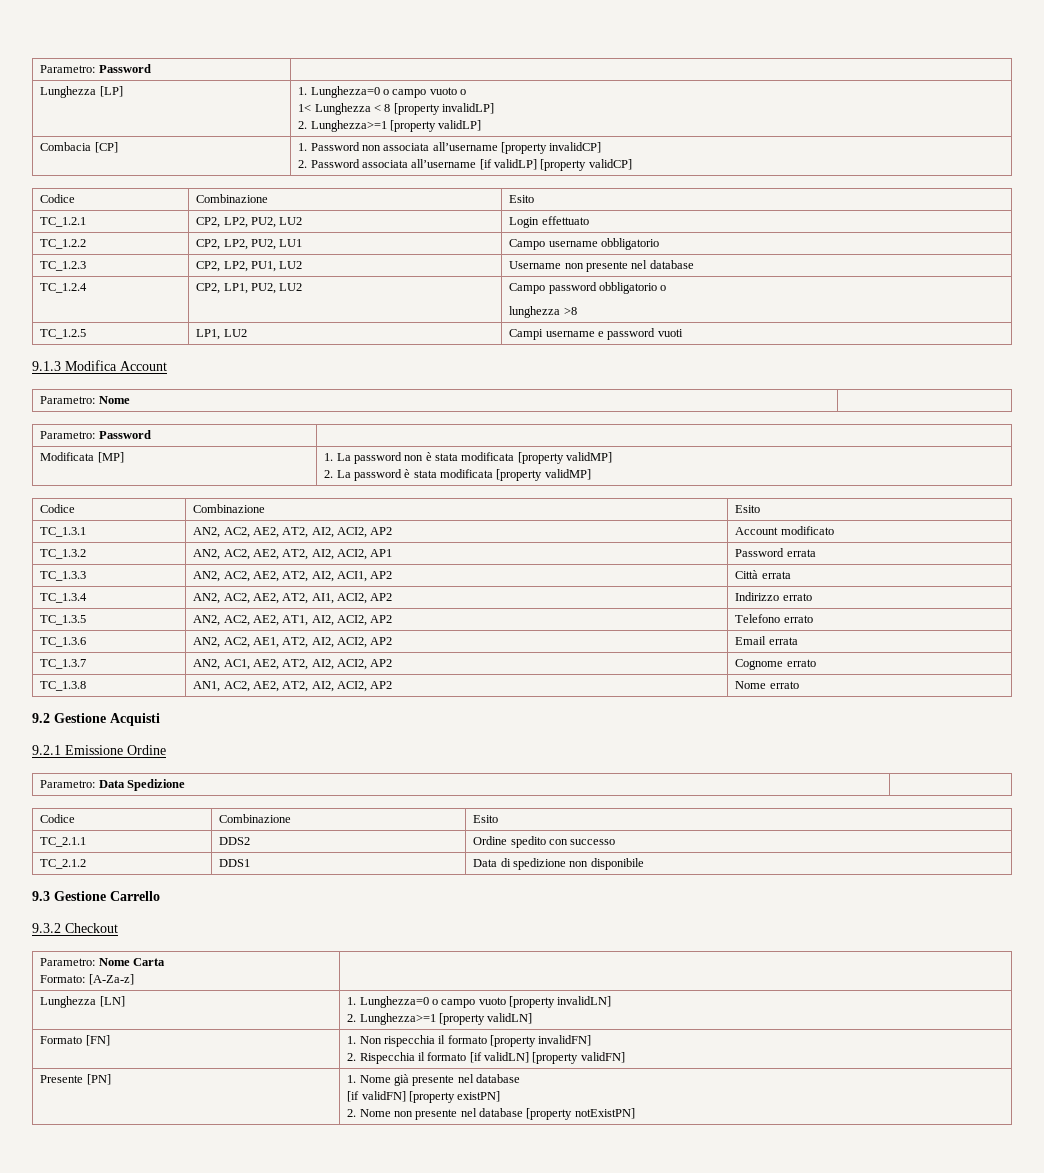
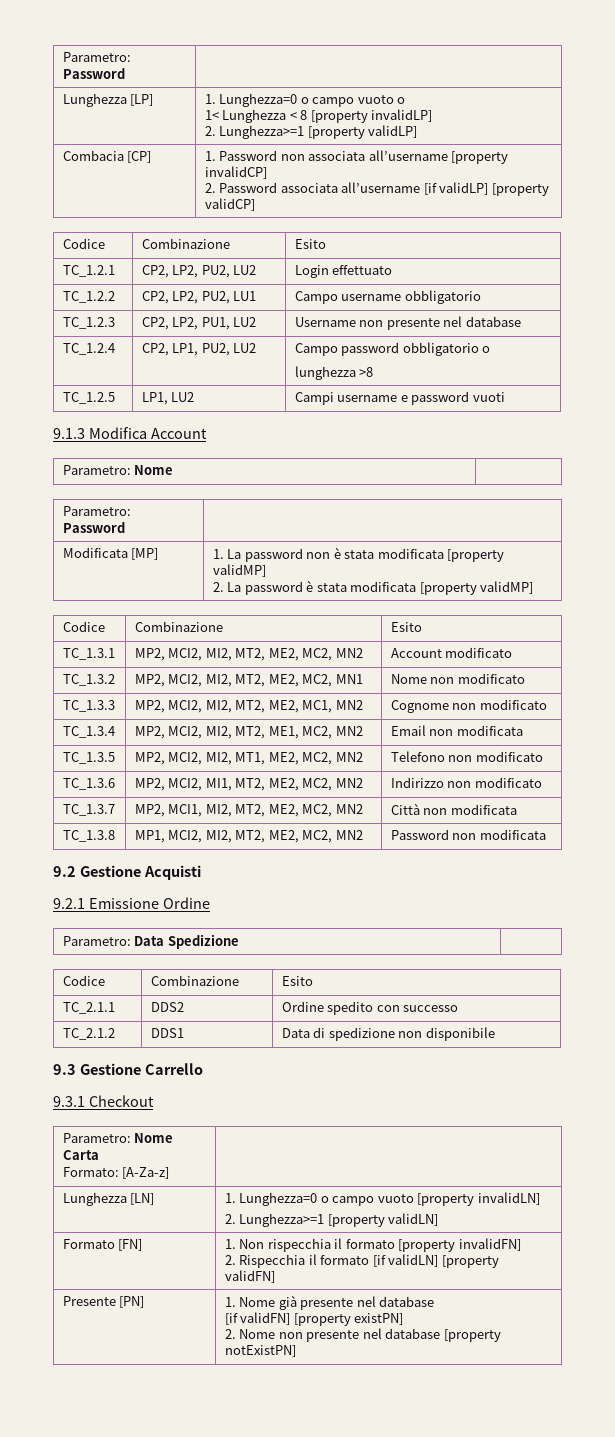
[193,527,393,538] [735,526,834,535] [40,549,87,559] [193,549,393,560] [735,548,816,557] [40,571,87,581] [193,571,393,582] [735,570,791,579] [40,593,88,603] [193,593,393,604] [735,592,812,601] [40,615,87,625] [193,615,393,626] AN2, AC2, AE2, AT2, AI2, ACI2, AP2 | Account modificato // TC_1.3.2 | AN2, AC2, AE2, AT2, AI2, ACI2, AP1 | Password errata // TC_1.3.3 | AN2, AC2, AE2, AT2, AI2, ACI1, AP2 | Città errata // TC_1.3.4 | AN2, AC2, AE2, AT2, AI1, ACI2, AP2 | Indirizzo errato // TC_1.3.5 | AN2, AC2, AE2, AT1, AI2, ACI2, AP2 -> [134,648,363,661] [390,647,513,658] [62,674,115,686] [134,674,363,687] [390,673,525,684] [62,700,115,712] [134,700,363,713] [390,699,547,713] [62,726,115,738] [134,726,363,739] [390,725,523,736] [62,752,115,764] [134,752,363,765] MP2, MCI2, MI2, MT2, ME2, MC2, MN2 | Account modificato // TC_1.3.2 | MP2, MCI2, MI2, MT2, ME2, MC2, MN1 | Nome non modificato // TC_1.3.3 | MP2, MCI2, MI2, MT2, ME2, MC1, MN2 | Cognome non modificato // TC_1.3.4 | MP2, MCI2, MI2, MT2, ME1, MC2, MN2 | Email non modificata // TC_1.3.5 | MP2, MCI2, MI2, MT1, ME2, MC2, MN2
[783,615,813,623] errato -> [448,751,543,762] non modificato
[193,637,393,648] [735,636,798,645] [40,659,87,669] [193,659,393,670] [735,659,816,670] [40,681,87,691] [193,681,393,692] [735,681,799,689] AN2, AC2, AE1, AT2, AI2, ACI2, AP2 | Email errata // TC_1.3.7 | AN2, AC1, AE2, AT2, AI2, ACI2, AP2 | Cognome errato // TC_1.3.8 | AN1, AC2, AE2, AT2, AI2, ACI2, AP2 | Nome errato -> [134,778,363,791] [390,777,542,788] [62,804,115,816] [134,804,363,817] [390,803,517,815] [62,830,115,842] [134,830,363,843] [390,829,546,840] MP2, MCI2, MI1, MT2, ME2, MC2, MN2 | Indirizzo non modificato // TC_1.3.7 | MP2, MCI1, MI2, MT2, ME2, MC2, MN2 | Città non modificata // TC_1.3.8 | MP1, MCI2, MI2, MT2, ME2, MC2, MN2 | Password non modificata
[32,923,61,933] 9.3.2 -> [53,1096,85,1107] 9.3.1

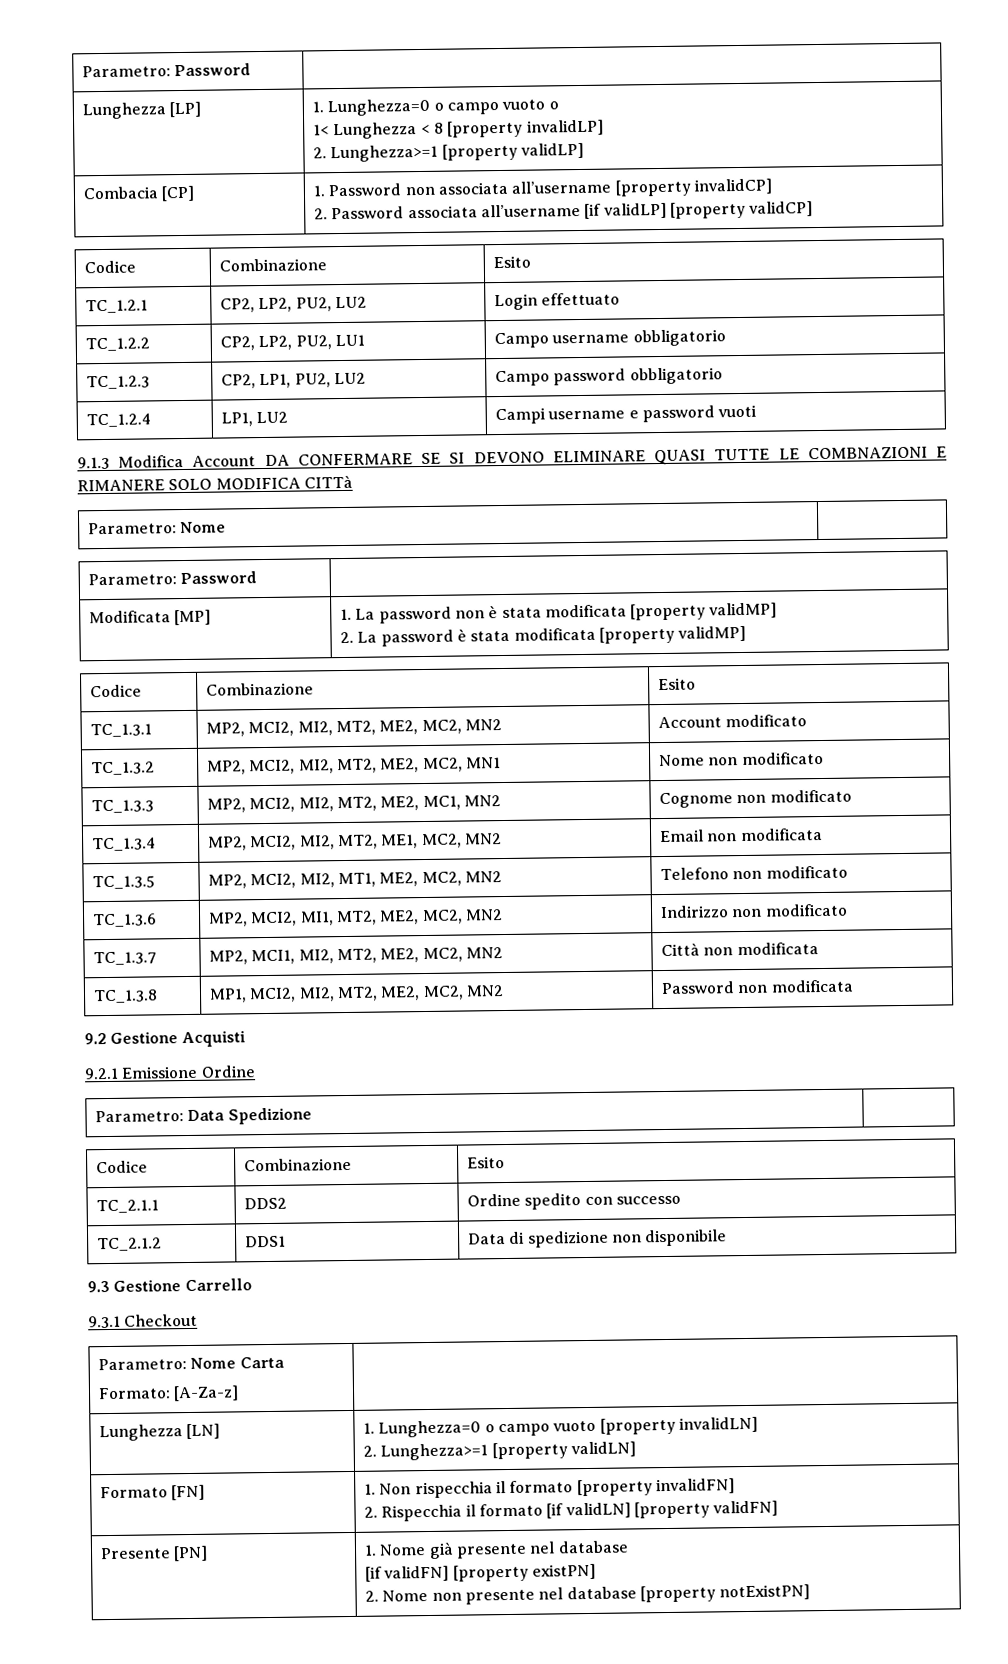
[141,317,257,330] [294,316,521,330] [62,343,115,355] | CP2, LP2, PU1, LU2 | Username non presente nel database // TC_1.2.4 -> (150, 382) none
[482,346,491,353] [294,366,374,380] [62,392,115,404] o // lunghezza >8 // TC_1.2.5 -> [85,413,151,428] // TC_1.2.4
(207, 433) none -> [264,446,948,466] [77,474,353,492] DA CONFERMARE SE SI DEVONO ELIMINARE QUASI TUTTE LE COMBNAZIONI E RIMANERE SOLO MODIFICA CITTà

